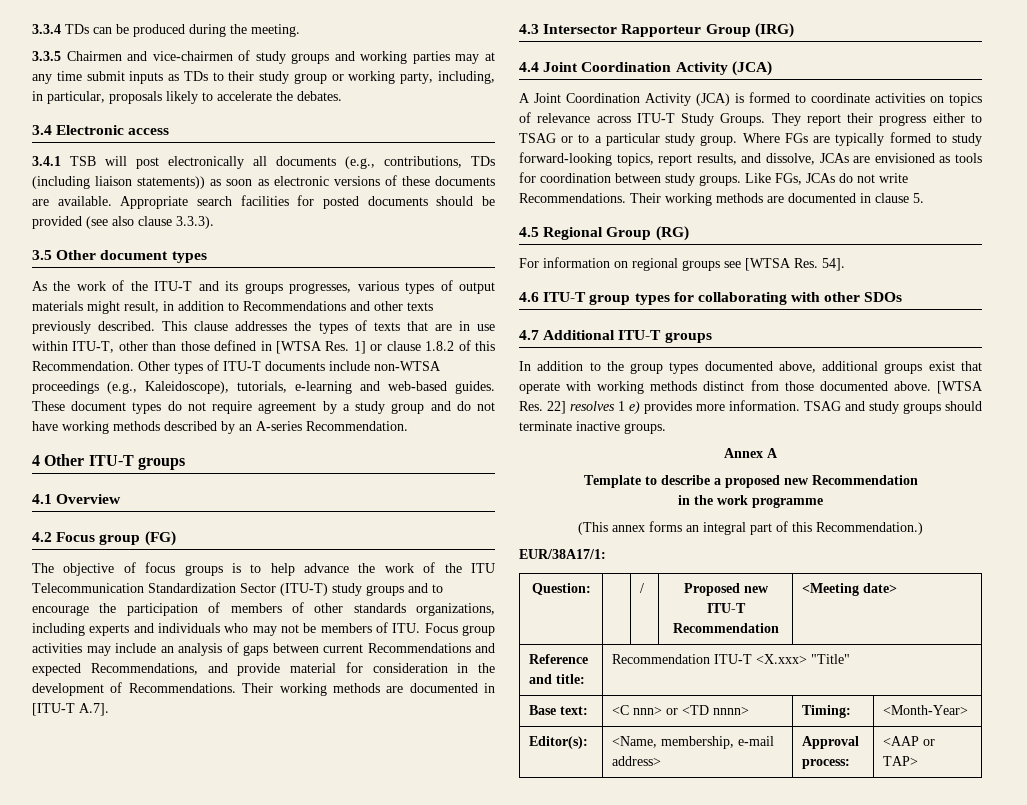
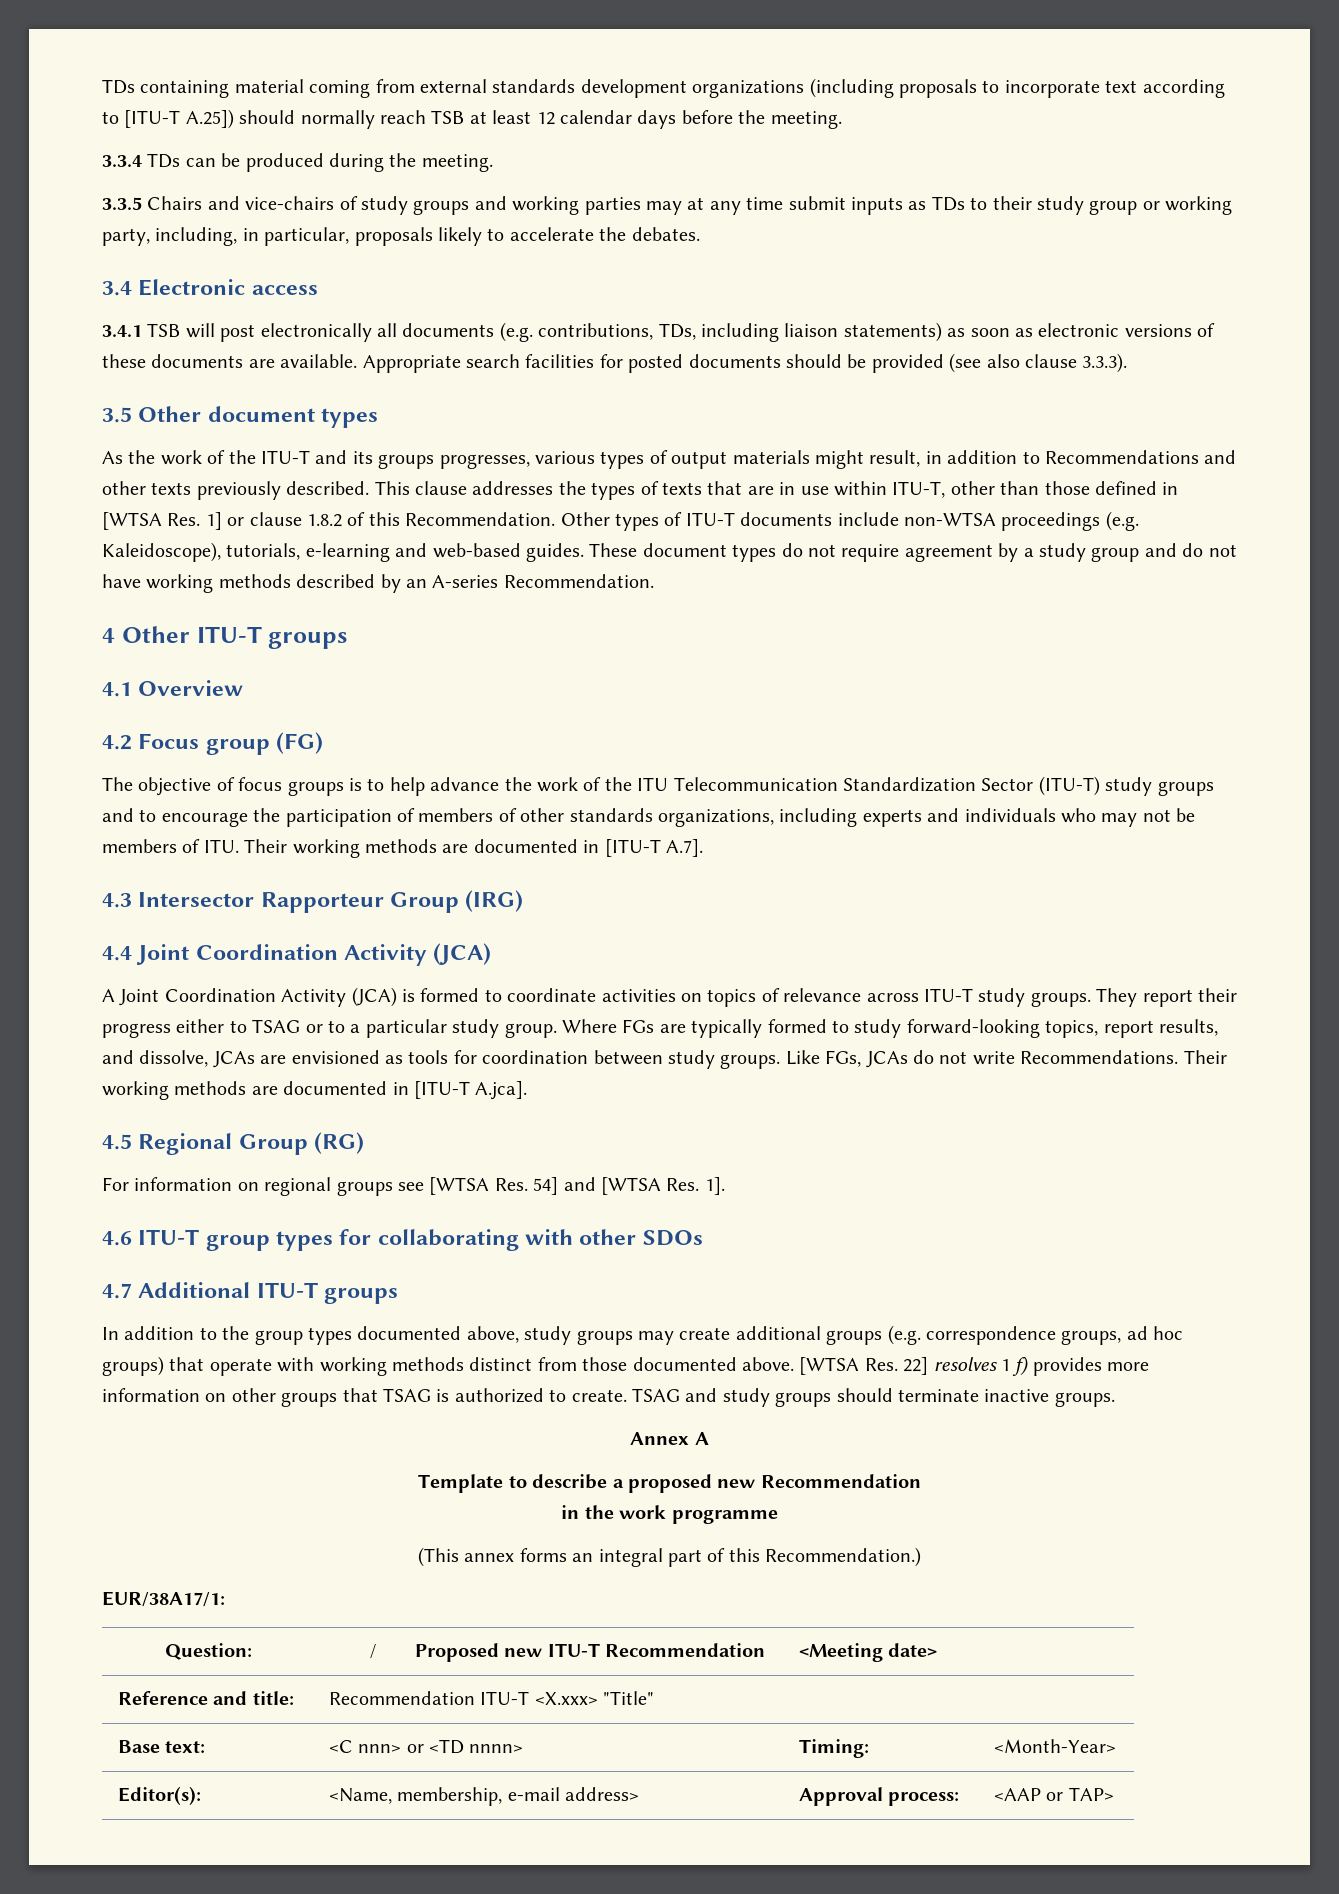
(32, 29) none -> [102,78,1225,98] [102,109,842,129] TDs containing material coming from external standards development organizations (including proposals to incorporate text according to [ITU-T A.25]) should normally reach TSB at least 12 calendar days before the meeting. //
[66,51,233,61] Chairmen and vice-chairmen -> [147,196,335,210] Chairs and vice-chairs
[345,156,495,169] [32,176,206,189] (e.g., contributions, TDs (including liaison statements)) -> [499,322,942,342] (e.g. contributions, TDs, including liaison statements)
[107,381,137,394] (e.g., -> [1105,511,1139,531] (e.g.
[424,623,495,636] [32,642,495,656] [32,662,495,676] [32,682,236,696] Focus group activities may include an analysis of gaps between current Recommendations and expected Recommendations, and provide material for consideration in the development of Recommendations. -> (239, 846) none
[681,113,766,126] Study Groups. -> [978,988,1091,1007] study groups.
[875,193,924,203] clause 5. -> [414,1081,528,1100] [ITU-T A.jca].
[822,258,845,271] 54]. -> [533,1177,725,1195] 54] and [WTSA Res. 1].
[822,361,955,374] additional groups exist -> [524,1325,1184,1345] [102,1356,164,1376] study groups may create additional groups (e.g. correspondence groups, ad hoc groups)
[629,401,640,414] e) -> [1012,1356,1030,1376] f)
[729,400,800,411] information. -> [102,1388,627,1407] information on other groups that TSAG is authorized to create.

